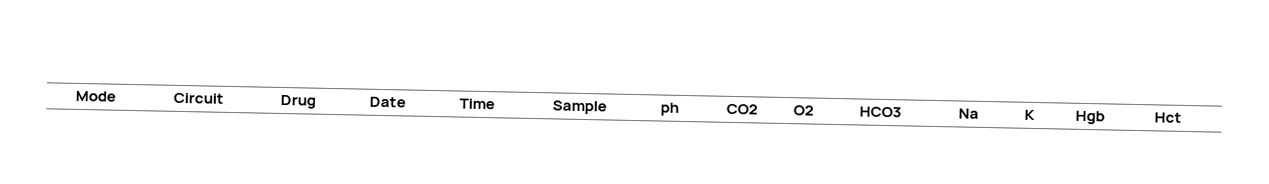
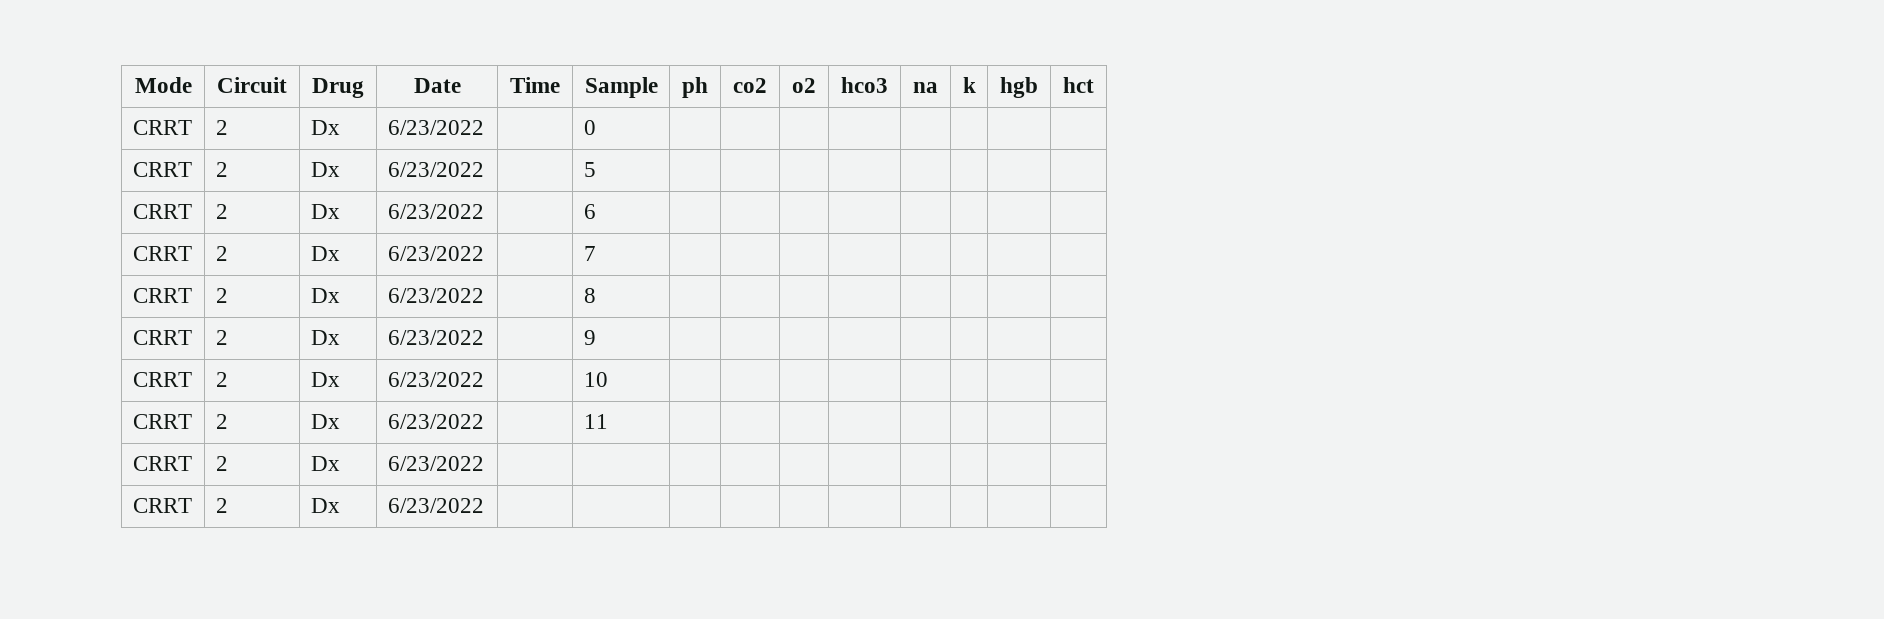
[726,103,758,115] [793,105,815,116] [859,106,903,118] [958,108,980,119] [1024,109,1036,120] [1075,110,1106,125] [1154,112,1183,123] CO2 | O2 | HCO3 | Na | K | Hgb | Hct -> [733,78,767,93] [792,78,816,93] [841,77,888,93] [913,82,938,93] [962,77,976,93] [1000,77,1038,98] [1063,77,1094,93] [132,120,192,135] [215,120,228,135] [310,120,340,135] [387,120,484,135] [583,120,596,135] [132,162,192,177] [215,162,228,177] [310,162,340,177] [387,162,484,177] [583,162,596,177] [132,204,192,219] [215,204,228,219] [310,204,340,219] [387,204,484,219] [583,204,596,219] [132,246,192,261] [215,246,228,261] [310,246,340,261] [387,246,484,261] [583,246,596,261] [132,288,192,303] [215,288,228,303] [310,288,340,303] [387,288,484,303] [583,288,596,303] [132,330,192,345] [215,330,228,345] [310,330,340,345] [387,330,484,345] [583,330,596,345] [132,372,192,387] [215,372,228,387] [310,372,340,387] [387,372,484,387] [583,372,608,387] [132,414,192,429] [215,414,228,429] [310,414,340,429] [387,414,484,429] [583,414,608,429] [132,456,192,471] [215,456,228,471] [310,456,340,471] [387,456,484,471] [132,498,192,513] [215,498,228,513] [310,498,340,513] [387,498,484,513] co2 | o2 | hco3 | na | k | hgb | hct // CRRT | 2 | Dx | 6/23/2022 | | 0 | | | | | | | | // CRRT | 2 | Dx | 6/23/2022 | | 5 | | | | | | | | // CRRT | 2 | Dx | 6/23/2022 | | 6 | | | | | | | | // CRRT | 2 | Dx | 6/23/2022 | | 7 | | | | | | | | // CRRT | 2 | Dx | 6/23/2022 | | 8 | | | | | | | | // CRRT | 2 | Dx | 6/23/2022 | | 9 | | | | | | | | // CRRT | 2 | Dx | 6/23/2022 | | 10 | | | | | | | | // CRRT | 2 | Dx | 6/23/2022 | | 11 | | | | | | | | // CRRT | 2 | Dx | 6/23/2022 | | | | | | | | | | // CRRT | 2 | Dx | 6/23/2022 | | | | | | | | | |

